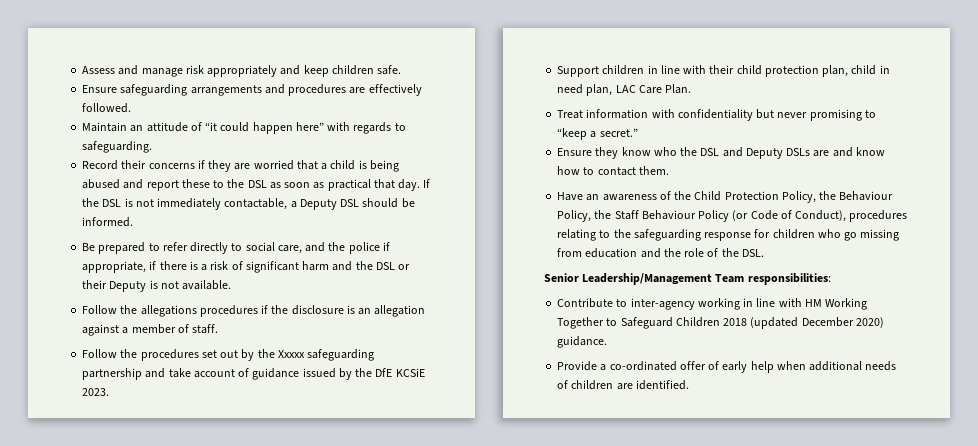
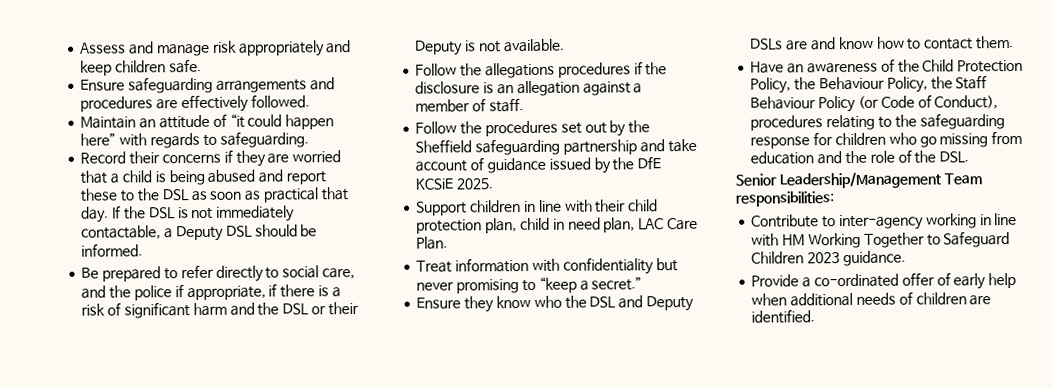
[277,350,305,358] Xxxxx -> [415,139,473,153] Sheffield
[82,388,110,396] 2023. -> [456,178,494,190] 2025.
[723,317,884,329] 2018 (updated December 2020) -> [807,252,841,264] 2023

